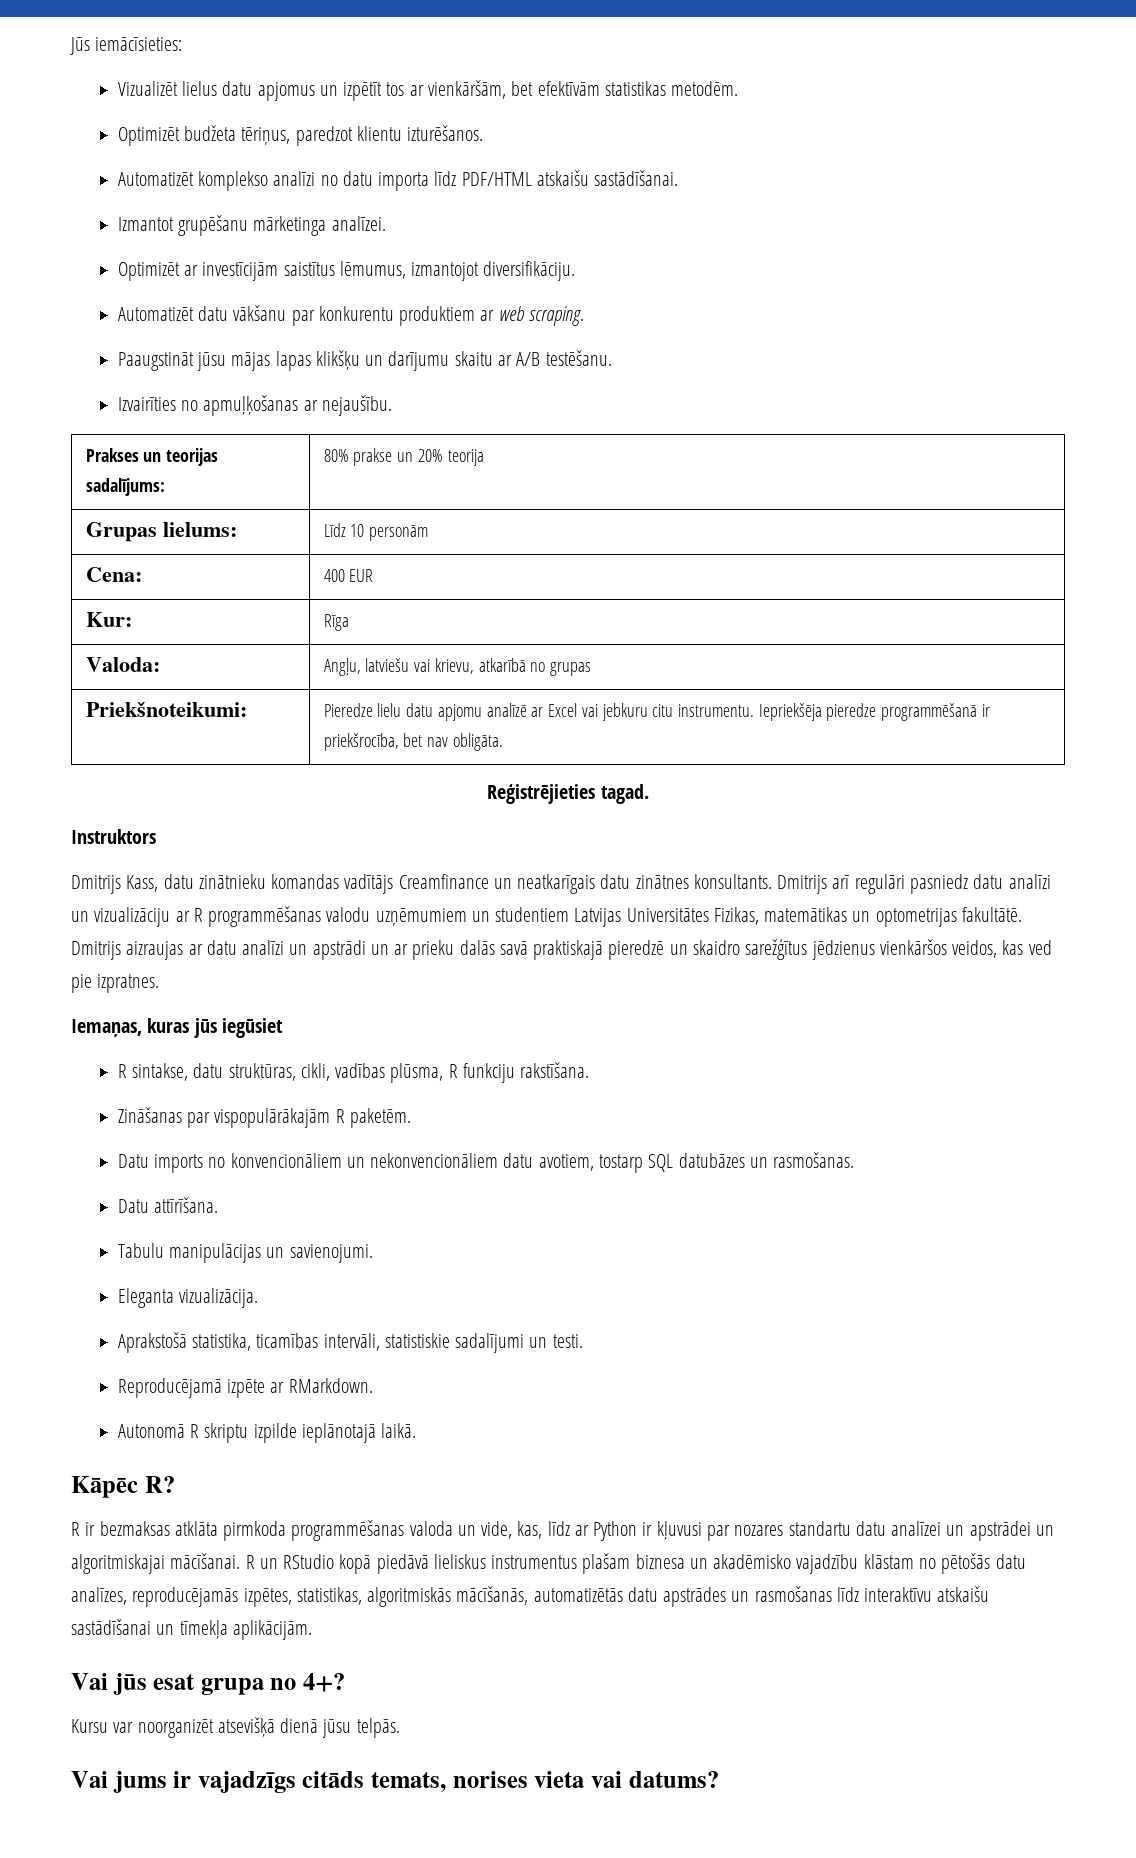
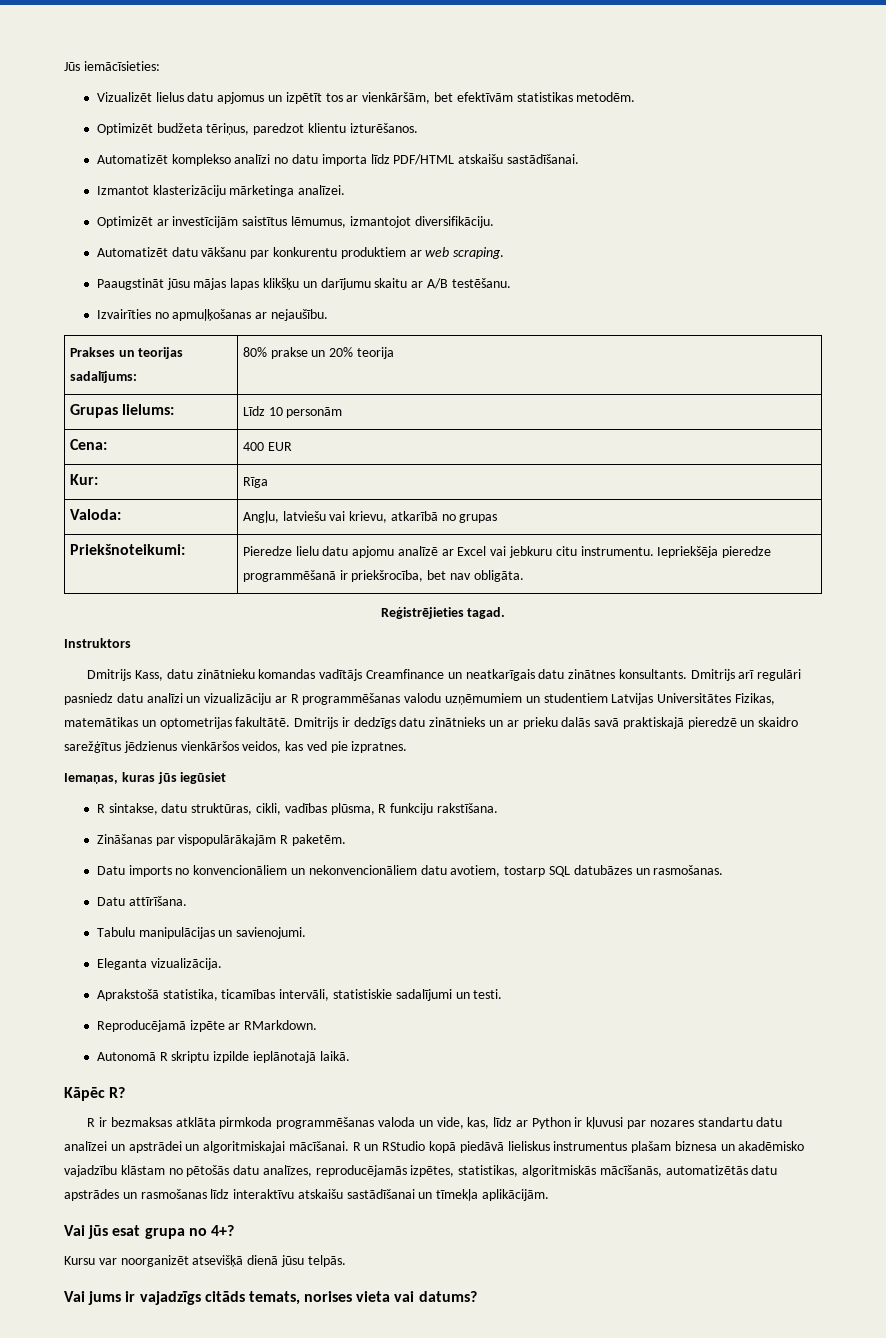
[178,215,249,236] grupēšanu -> [152,185,226,197] klasterizāciju
[126,940,366,960] aizraujas ar datu analīzi un apstrādi -> [341,717,486,729] ir dedzīgs datu zinātnieks

